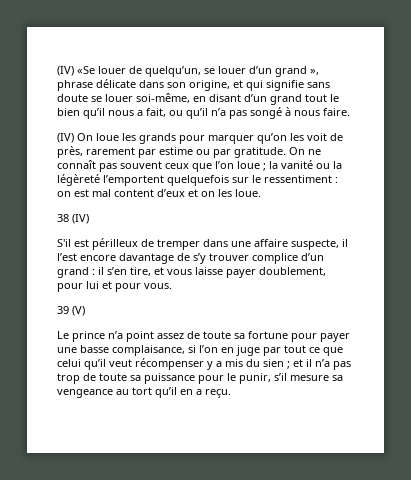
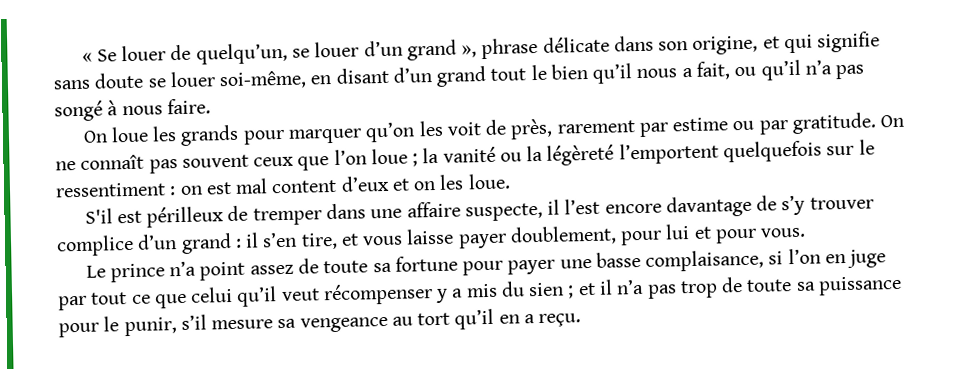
[57,66,95,76] (IV) «Se -> [81,49,117,62] « Se
[57,133,74,143] (IV) -> (211, 106) none
[57,214,89,224] // 38 (IV) -> (511, 181) none
[57,306,85,316] // 39 (V) -> (807, 232) none

